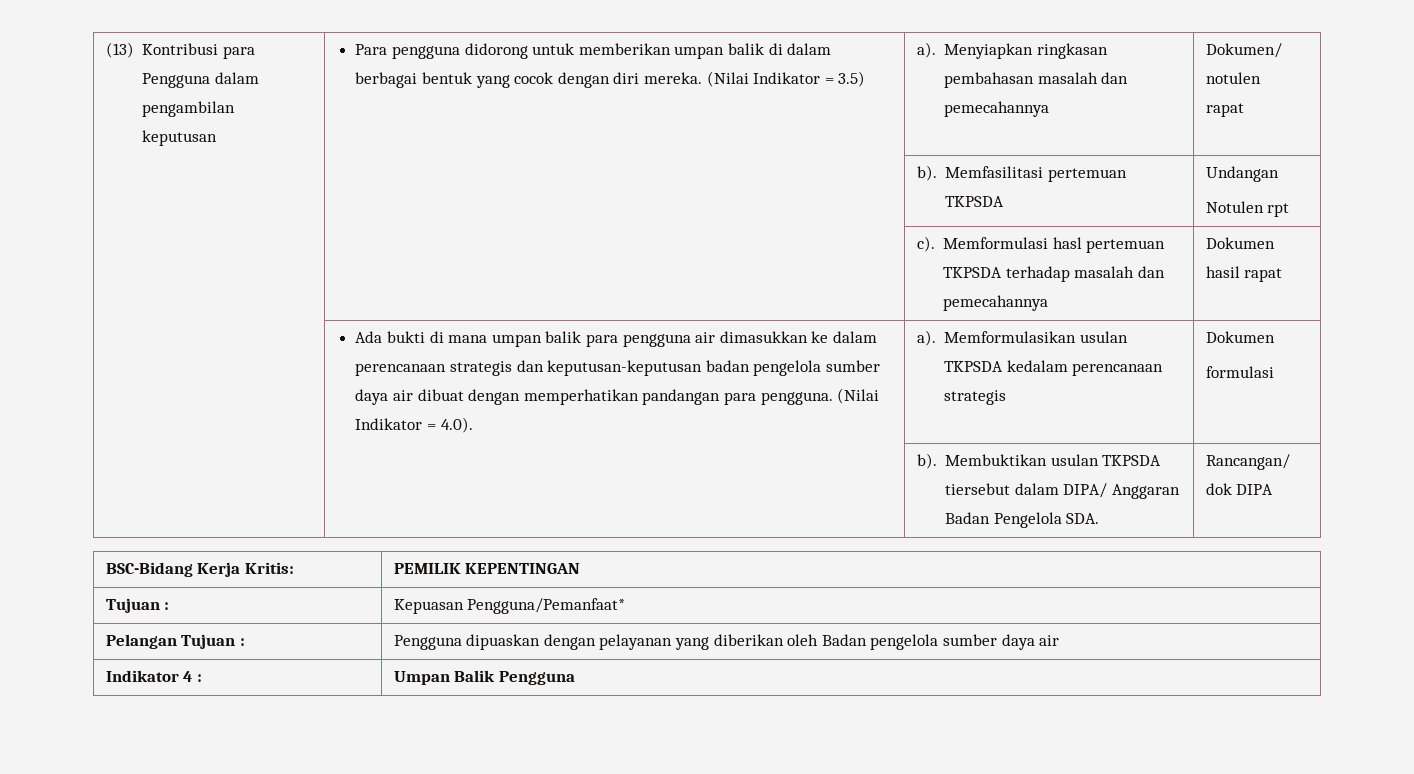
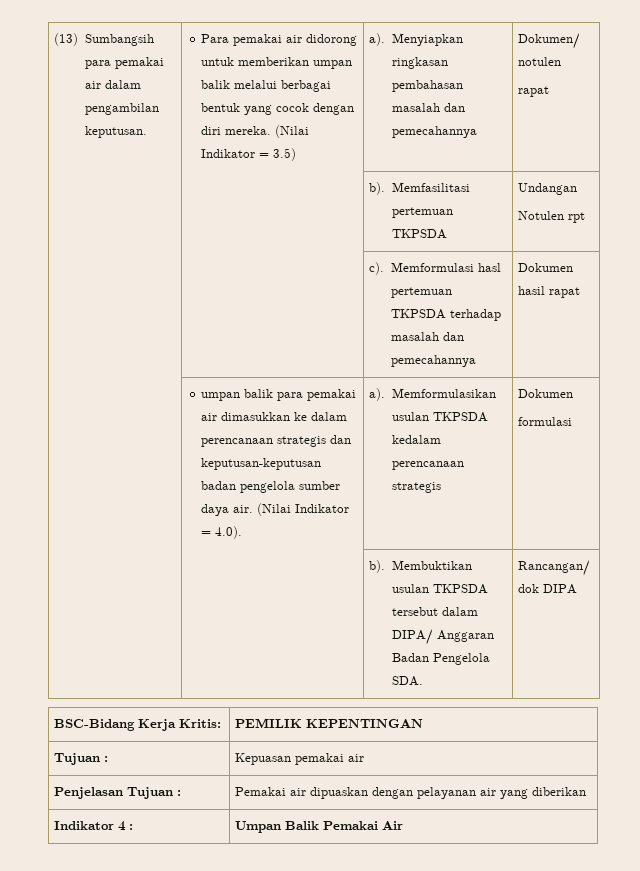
[142,43,255,59] [142,73,211,88] Kontribusi para Pengguna -> [84,34,154,46] [84,57,164,69] [84,81,101,89] Sumbangsih para pemakai air
[142,130,218,146] keputusan -> [84,126,147,138] keputusan.
[391,46,460,59] pengguna -> [233,34,303,46] pemakai air
[768,43,832,55] di dalam -> [234,80,278,89] melalui
[355,331,488,343] Ada bukti di mana -> (581, 292) none
[622,334,691,347] pengguna -> [307,389,357,401] pemakai
[392,389,833,405] air dibuat dengan memperhatikan pandangan para pengguna. -> [233,505,254,513] air.
[945,483,1011,495] tiersebut -> [391,607,438,616] tersebut
[467,598,626,614] [105,634,245,649] [393,635,462,650] Pengguna/Pemanfaat* // Pelangan Tujuan : | Pengguna -> [295,753,365,765] [54,787,182,799] [235,787,307,796] pemakai air // Penjelasan Tujuan : | Pemakai air
(673, 642) none -> [480,788,497,796] air
[787,634,1060,650] oleh Badan pengelola sumber daya air -> (587, 791) none
[498,671,575,685] Pengguna -> [323,821,404,830] Pemakai Air

